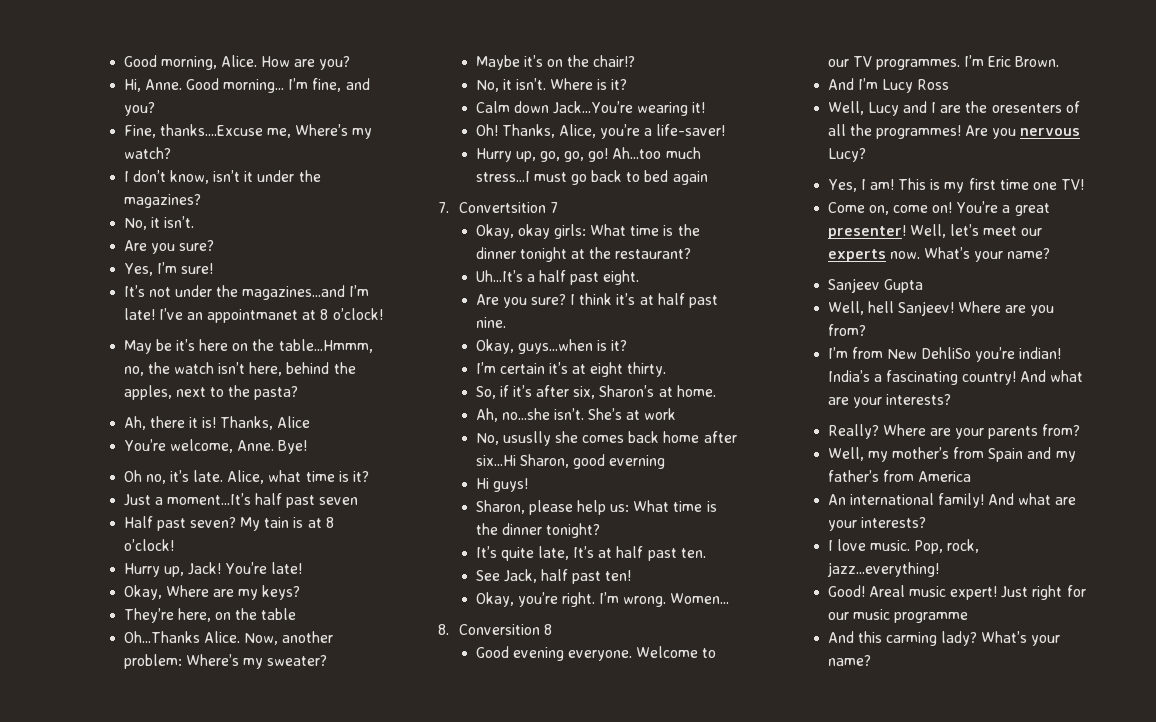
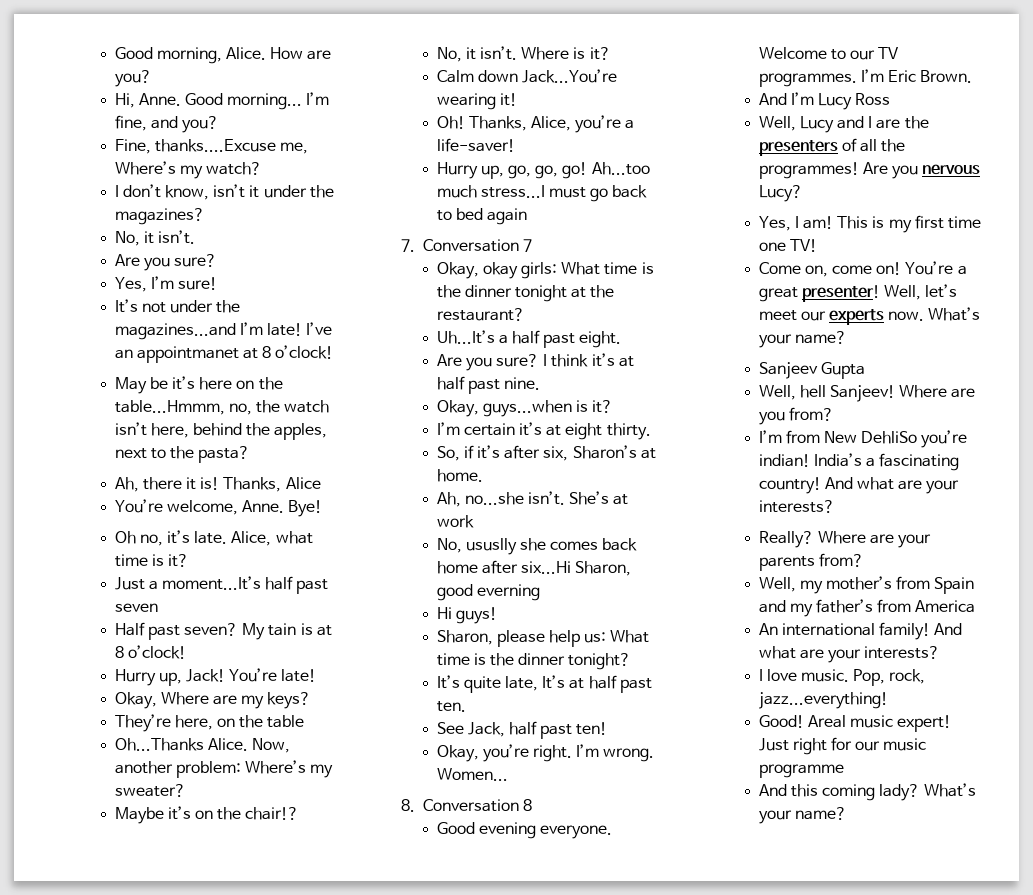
[458,202,546,213] Convertsition -> [422,239,519,252] Conversation
[458,624,540,635] Conversition -> [422,799,519,812] Conversation
[991,103,1062,113] oresenters -> [758,140,838,156] presenters
[885,632,937,646] carming -> [822,784,876,801] coming

